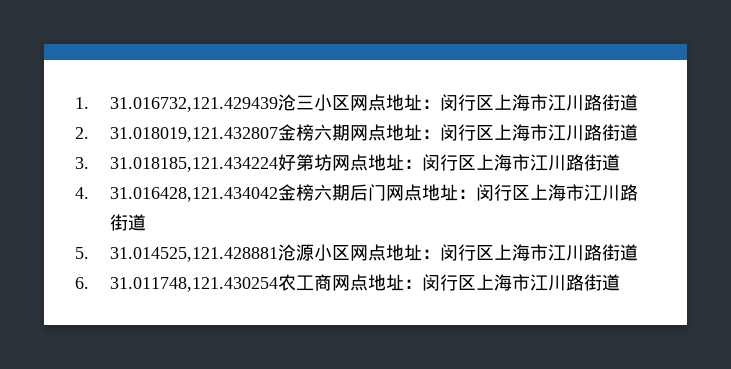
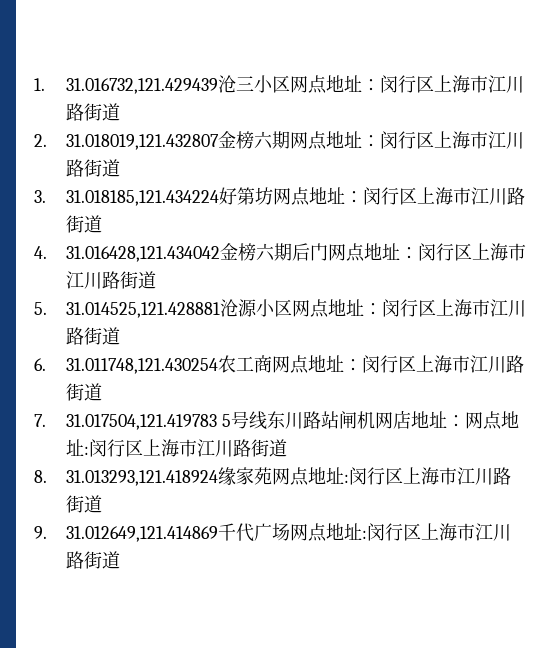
(621, 282) none -> [34,410,519,430] [65,439,287,457] [34,467,511,486] [65,495,102,513] [34,523,511,542] [65,551,120,569] // 7. 31.017504,121.419783 5号线东川路站闸机网店地址：网点地址:闵行区上海市江川路街道 // 8. 31.013293,121.418924缘家苑网点地址:闵行区上海市江川路街道 // 9. 31.012649,121.414869千代广场网点地址:闵行区上海市江川路街道

